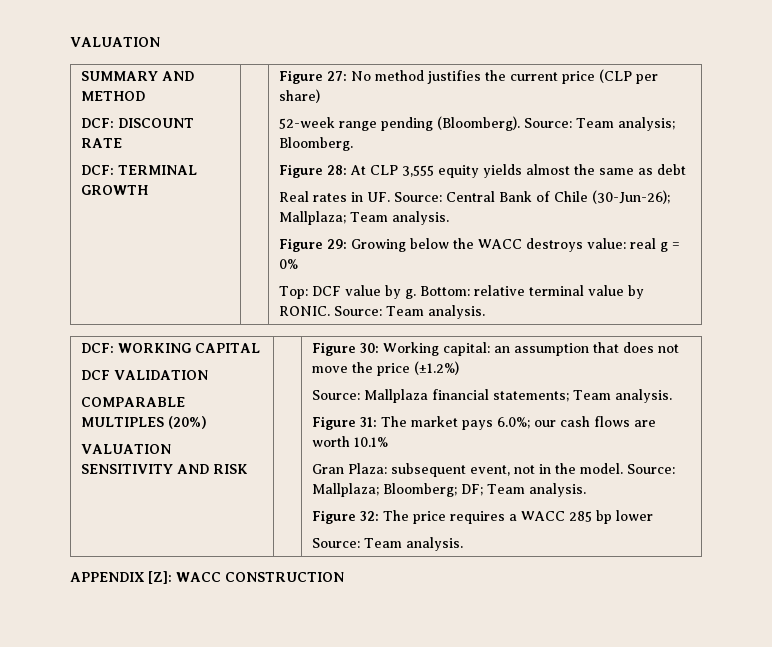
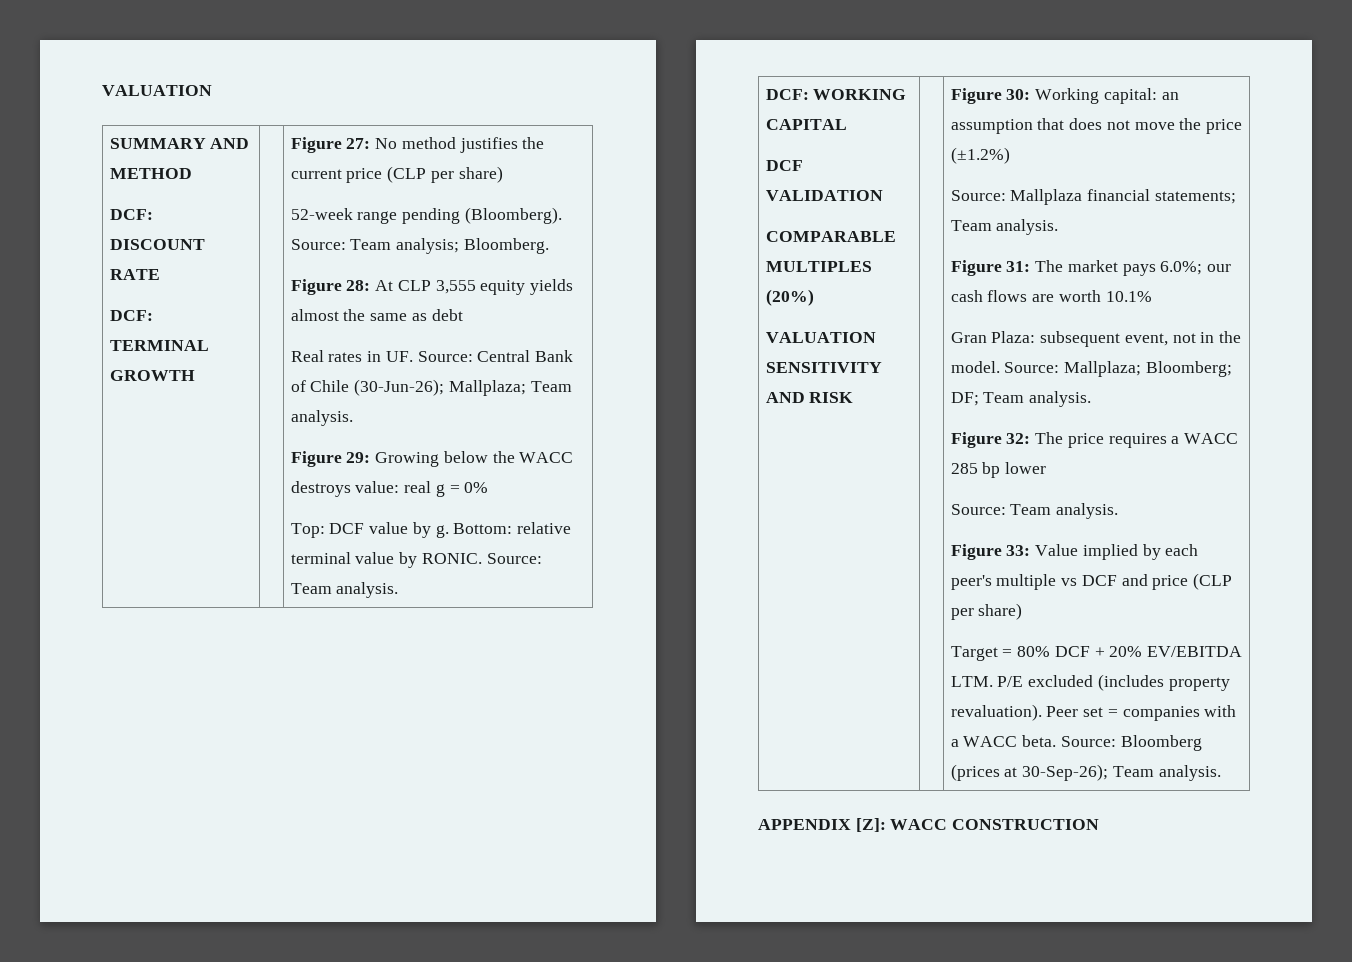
(463, 544) none -> [950,544,1199,560] [950,573,1233,590] [950,603,1023,620] [950,646,1243,661] [950,674,1230,691] [950,704,1237,721] [950,735,1202,751] [950,764,1221,781] // Figure 33: Value implied by each peer's multiple vs DCF and price (CLP per share) // Target = 80% DCF + 20% EV/EBITDA LTM. P/E excluded (includes property revaluation). Peer set = companies with a WACC beta. Source: Bloomberg (prices at 30-Sep-26); Team analysis.

